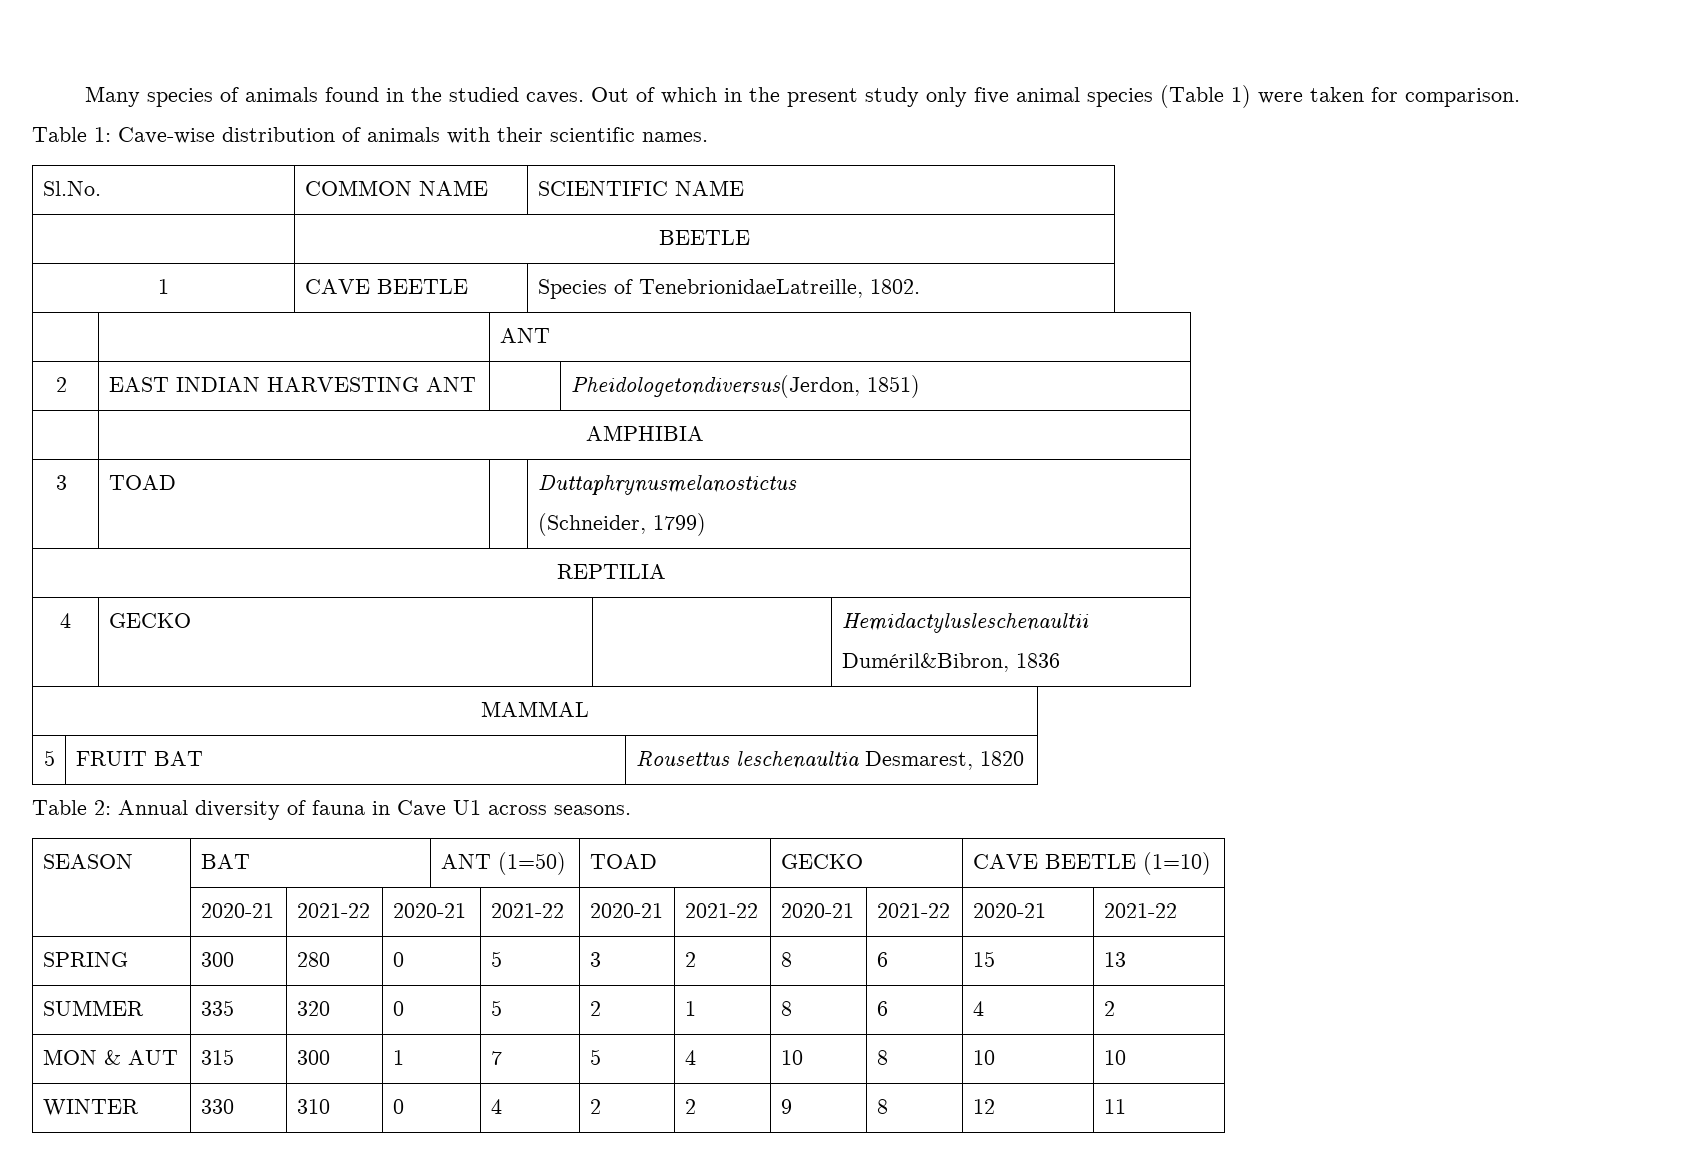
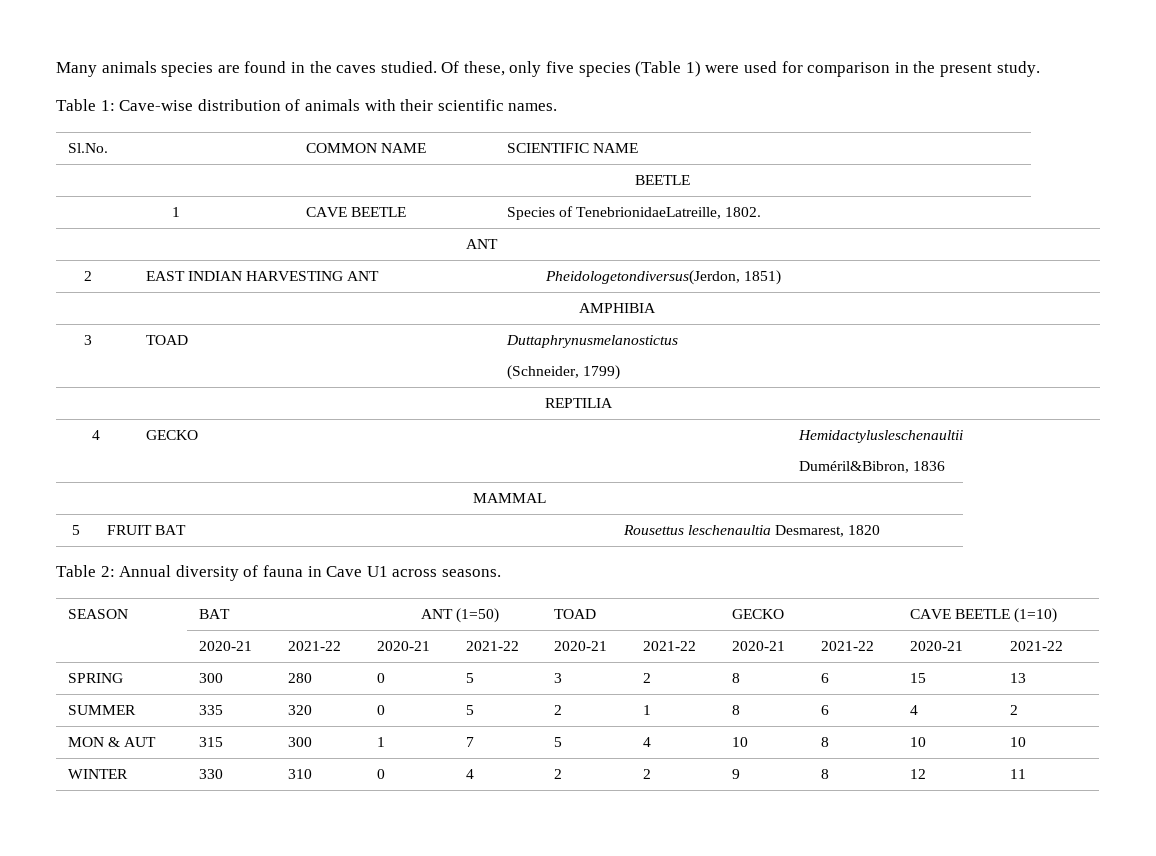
[146,87,919,107] species of animals found in the studied caves. Out of which in the present study -> [101,61,505,77] animals species are found in the caves studied. Of these,
[1015,87,1080,102] animal -> (575, 67) none
[1309,87,1520,107] taken for comparison. -> [744,61,1040,77] used for comparison in the present study.

